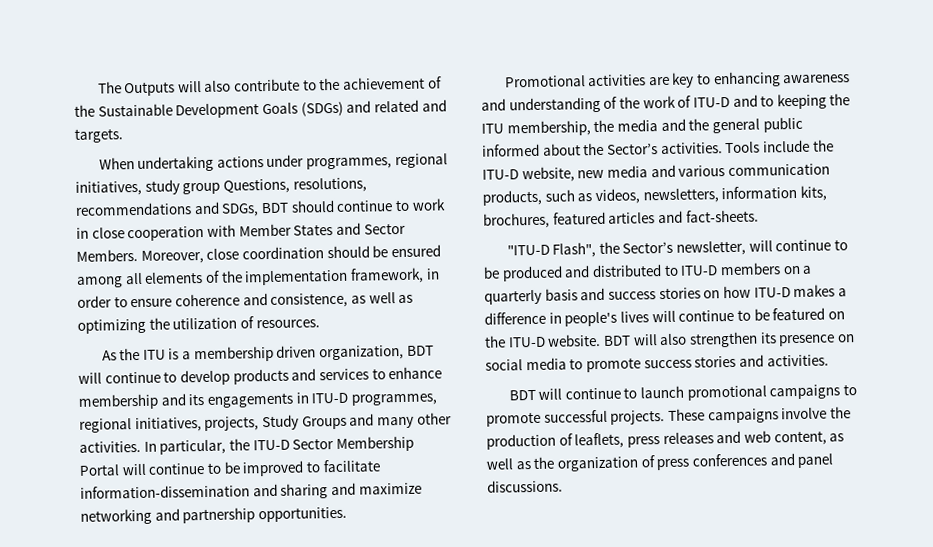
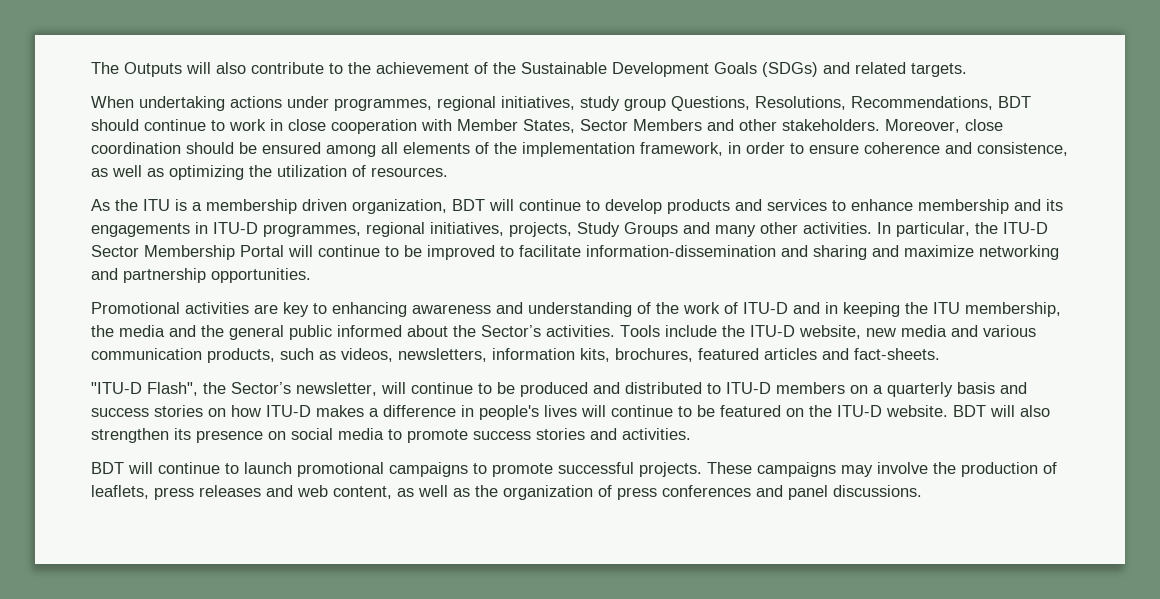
[421,99,447,112] and -> (906, 68) none
[292,177,367,193] [75,201,260,217] resolutions, recommendations and SDGs, -> [755,96,993,110] Resolutions, Recommendations,
[293,222,406,236] [76,248,138,262] States and Sector Members. -> [523,119,880,133] States, Sector Members and other stakeholders.
[760,95,775,107] to -> [825,302,838,314] in
(779, 416) none -> [841,465,873,477] may

